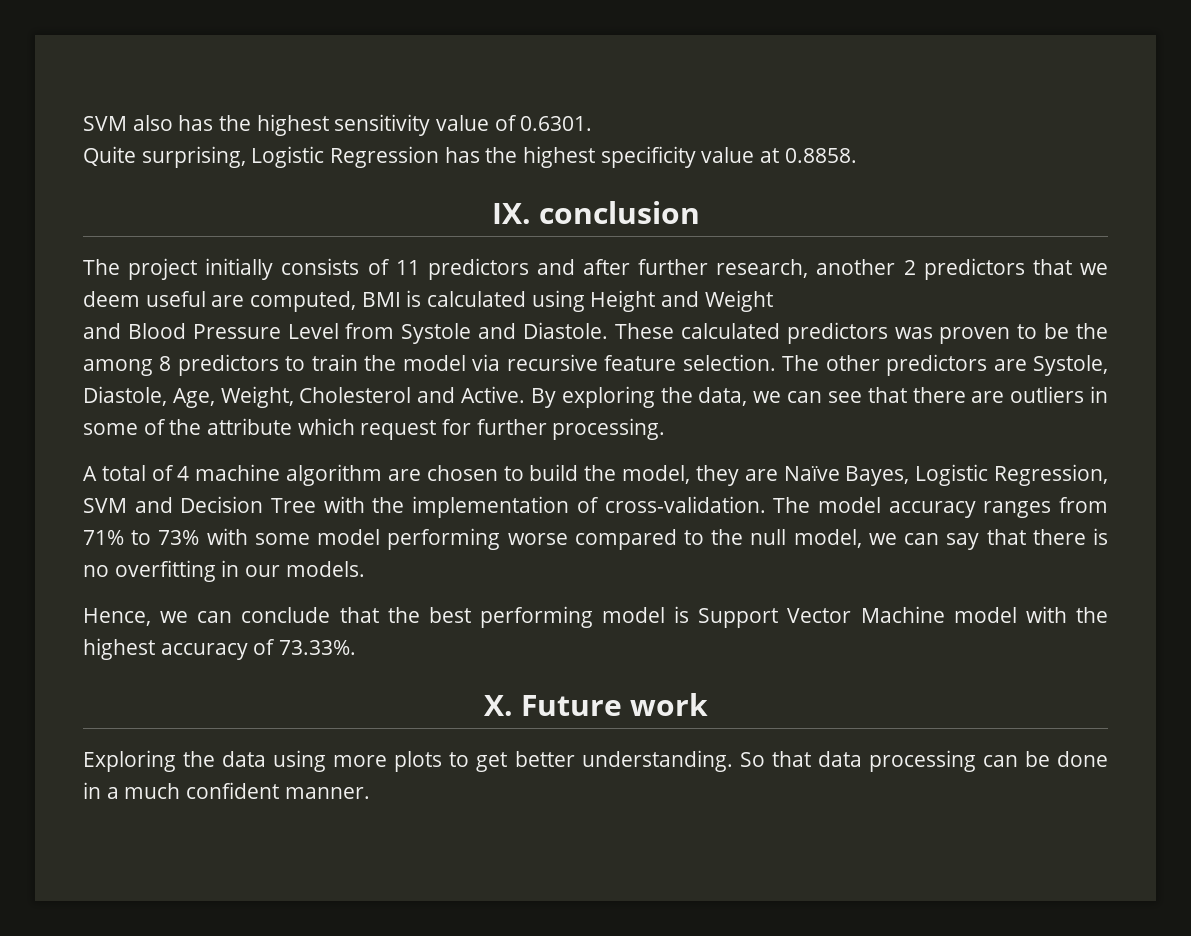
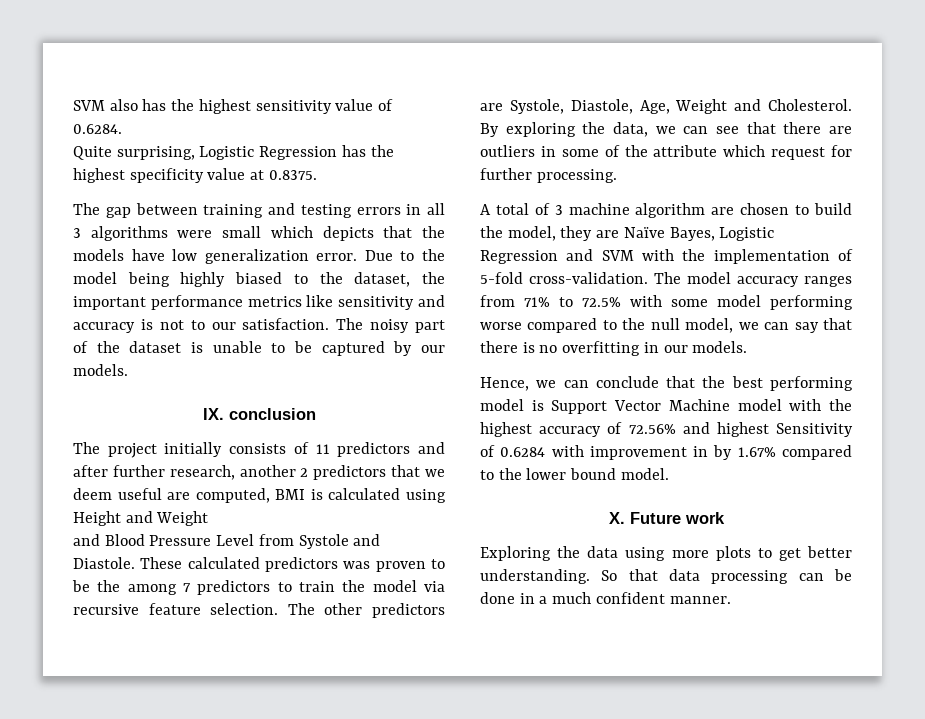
[520,116,593,131] 0.6301. -> [73,124,122,134] 0.6284.
[784,148,857,163] 0.8858. -> [268,170,317,180] [73,203,445,218] [73,226,446,241] [73,249,445,264] [73,272,446,287] [73,295,446,310] [73,318,445,333] [73,341,445,356] [73,364,128,376] 0.8375. // The gap between training and testing errors in all 3 algorithms were small which depicts that the models have low generalization error. Due to the model being highly biased to the dataset, the important performance metrics like sensitivity and accuracy is not to our satisfaction. The noisy part of the dataset is unable to be captured by our models.
[159,356,172,371] 8 -> [183,583,191,592] 7
[220,386,526,408] Weight, Cholesterol and Active. -> [675,99,852,114] Weight and Cholesterol.
[177,466,190,481] 4 -> [554,205,563,215] 3
[994,464,1109,486] [83,496,317,513] Regression, SVM and Decision Tree -> [480,249,634,264] Regression and SVM
(599, 505) none -> [480,272,523,284] 5-fold
[158,530,200,545] 73% -> [582,297,621,307] 72.5%
[279,640,357,655] 73.33%. -> [628,422,853,437] [480,445,852,460] [480,468,669,480] 72.56% and highest Sensitivity of 0.6284 with improvement in by 1.67% compared to the lower bound model.

